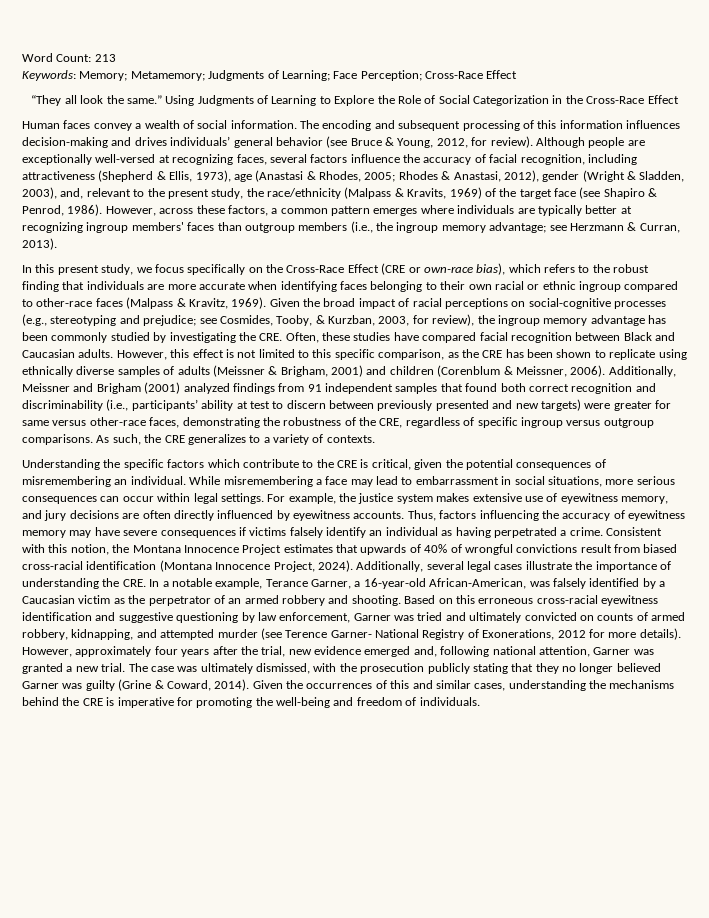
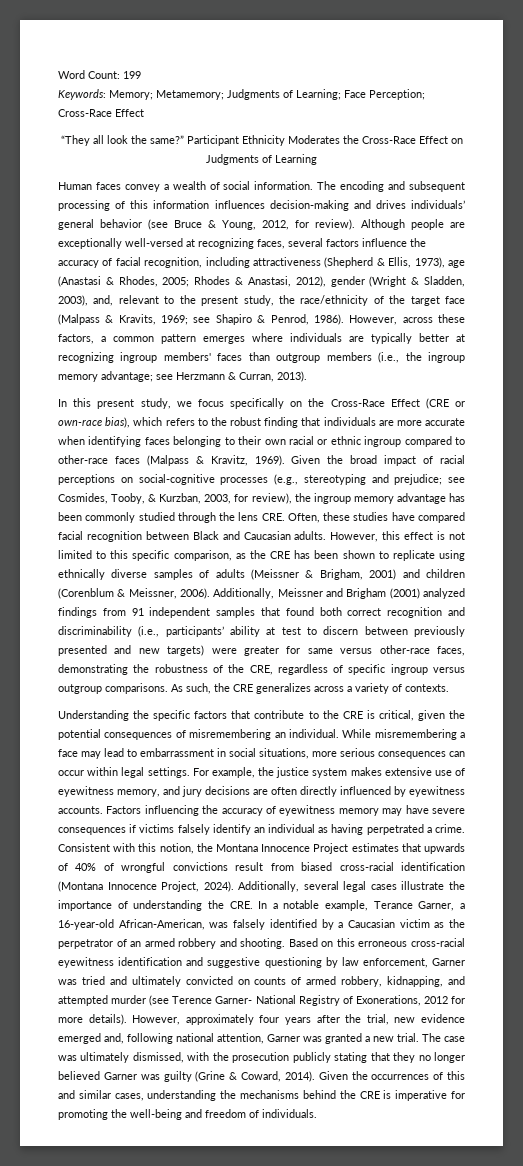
[94,54,116,62] 213 -> [123,71,141,79] 199
[126,95,679,106] same.” Using Judgments of Learning to Explore the Role of Social Categorization in the Cross-Race Effect -> [149,135,463,146] [206,154,317,165] same?” Participant Ethnicity Moderates the Cross-Race Effect on Judgments of Learning
[344,187,601,199] (Malpass & Kravits, 1969) of the target face (see -> [373,295,466,306] [58,314,211,325] of the target face (Malpass & Kravits, 1969; see
[153,332,256,343] by investigating the -> [177,512,259,523] through the lens
[249,435,261,443] to -> [314,686,344,692] across
[207,459,240,468] which -> [231,710,251,719] that
[407,510,477,521] Thus, factors -> [106,806,142,814] Factors

